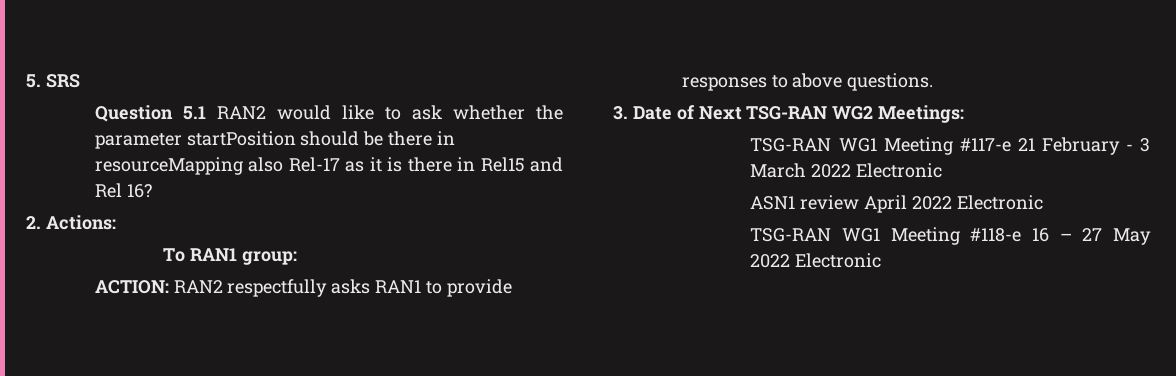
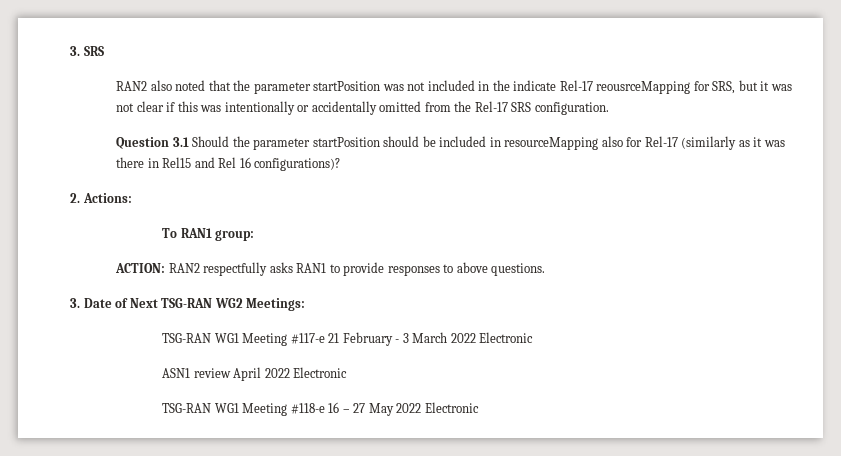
[26,74,41,88] 5. -> [70,46,80,56] 3.
[94,105,525,122] Question 5.1 RAN2 would like to ask whether -> [116,80,792,94] [116,101,609,115] [116,136,230,149] RAN2 also noted that the parameter startPosition was not included in the indicate Rel-17 reousrceMapping for SRS, but it was not clear if this was intentionally or accidentally omitted from the Rel-17 SRS configuration. // Question 3.1 Should
[388,131,433,146] there -> [439,136,487,147] included
[288,157,340,172] Rel-17 -> [626,136,737,150] for Rel-17 (similarly
[387,157,403,172] is -> [763,140,785,147] was
[126,184,152,198] 16? -> [239,157,341,171] 16 configurations)?

